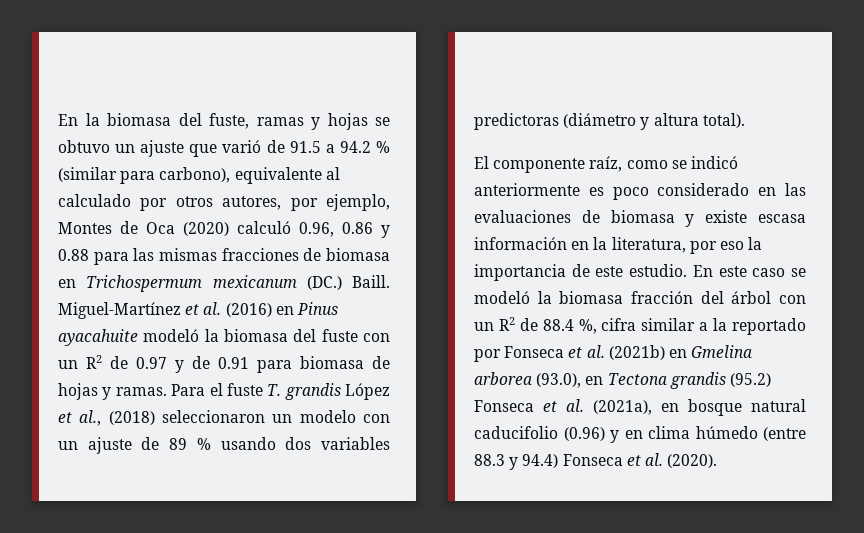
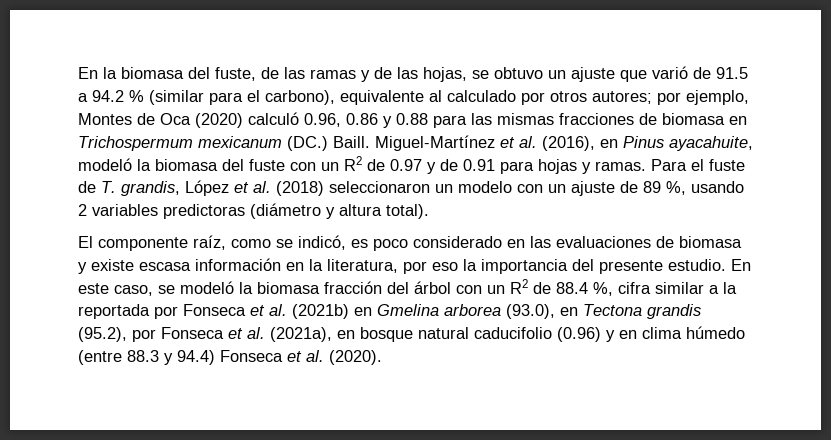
[256,113,368,130] ramas y hojas -> [261,67,467,82] de las ramas y de las hojas,
(156, 177) none -> [247,90,260,102] el
[222,196,282,210] autores, -> [592,91,652,104] autores;
[225,303,272,317] (2016) -> [542,136,595,151] (2016),
[58,329,138,346] ayacahuite -> [669,136,753,151] ayacahuite,
[300,356,390,369] biomasa de -> (534, 167) none
[267,383,341,400] T. grandis -> [78,181,180,196] de T. grandis,
[79,410,102,426] al., -> [253,181,271,193] al.
[196,437,312,450] % usando dos -> [666,181,744,195] [78,204,87,216] %, usando 2
[690,156,738,169] [474,183,580,196] indicó anteriormente -> [298,235,346,250] indicó,
[571,264,624,277] de este -> [572,259,663,274] del presente
[752,268,786,277] caso -> [114,285,153,296] caso,
[732,318,806,335] reportado -> [78,304,150,319] reportada
[729,373,771,387] (95.2) -> [78,327,156,342] (95.2), por

